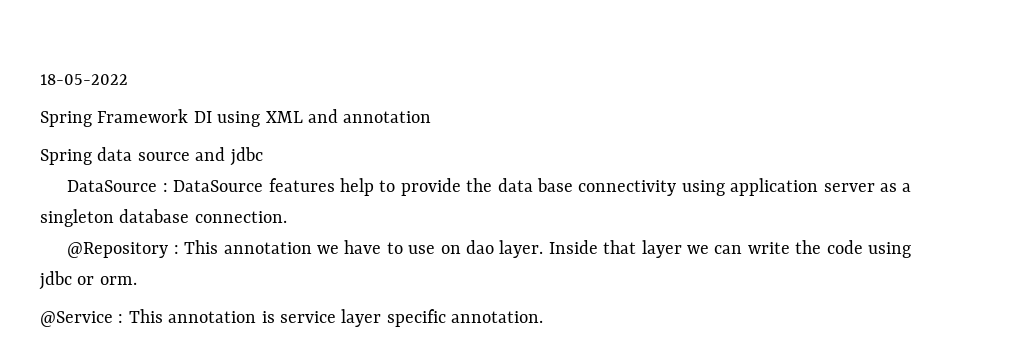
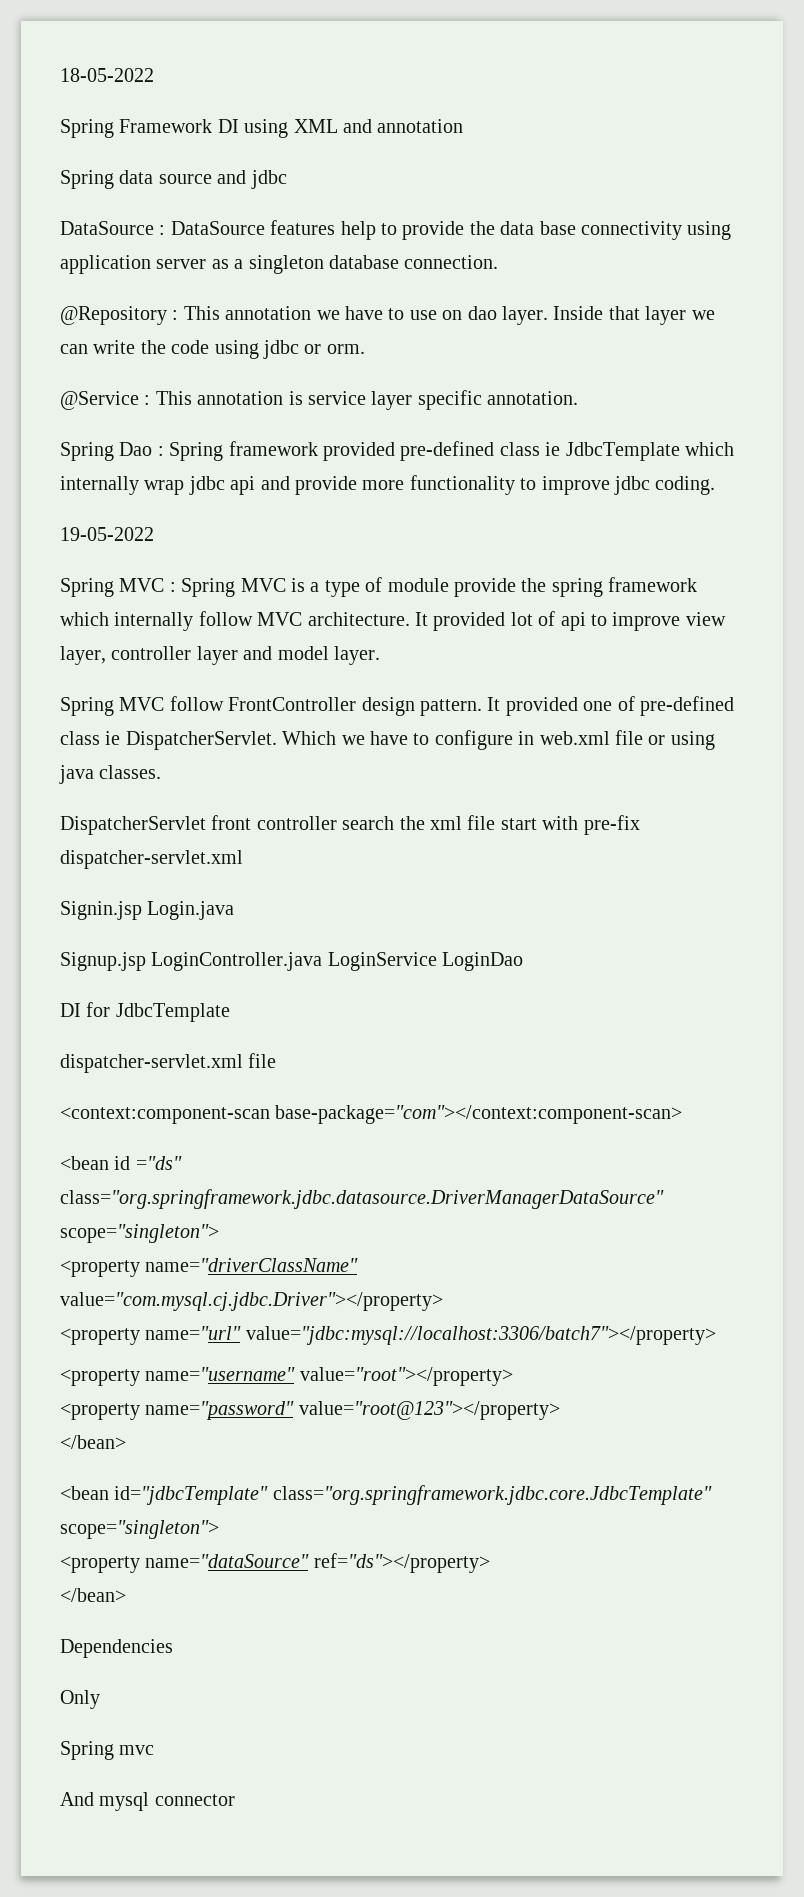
(544, 317) none -> [60,441,734,461] [60,475,716,495] [60,527,154,541] [60,577,698,597] [60,611,726,631] [60,646,380,665] [60,696,734,716] [60,730,715,750] [59,765,162,784] [60,815,640,835] [60,850,243,869] [60,901,235,920] [60,952,524,971] [60,1002,230,1022] [60,1053,277,1073] [60,1105,683,1124] [60,1156,182,1170] [60,1189,664,1209] [60,1224,219,1243] [60,1258,359,1277] [60,1292,443,1311] [60,1326,716,1345] [60,1367,513,1386] [60,1401,560,1420] [60,1435,126,1449] [60,1485,712,1505] [60,1520,219,1539] [60,1553,490,1573] [60,1588,126,1602] [60,1639,173,1658] [60,1690,100,1709] [60,1741,155,1760] [60,1792,235,1811] // Spring Dao : Spring framework provided pre-defined class ie JdbcTemplate which internally wrap jdbc api and provide more functionality to improve jdbc coding. // 19-05-2022 // Spring MVC : Spring MVC is a type of module provide the spring framework which internally follow MVC architecture. It provided lot of api to improve view layer, controller layer and model layer. // Spring MVC follow FrontController design pattern. It provided one of pre-defined class ie DispatcherServlet. Which we have to configure in web.xml file or using java classes. // DispatcherServlet front controller search the xml file start with pre-fix dispatcher-servlet.xml // Signin.jsp Login.java // Signup.jsp LoginController.java LoginService LoginDao // DI for JdbcTemplate // dispatcher-servlet.xml file // <context:component-scan base-package="com"></context:component-scan> // <bean id ="ds" class="org.springframework.jdbc.datasource.DriverManagerDataSource" scope="singleton"> // <property name="driverClassName" value="com.mysql.cj.jdbc.Driver"></property> // <property name="url" value="jdbc:mysql://localhost:3306/batch7"></property> // <property name="username" value="root"></property> // <property name="password" value="root@123"></property> // </bean> // <bean id="jdbcTemplate" class="org.springframework.jdbc.core.JdbcTemplate" scope="singleton"> // <property name="dataSource" ref="ds"></property> // </bean> // Dependencies // Only // Spring mvc // And mysql connector

